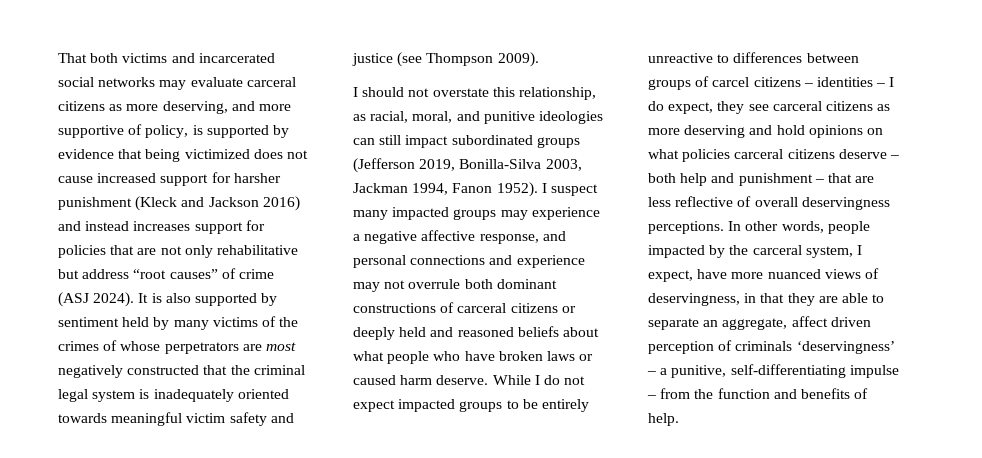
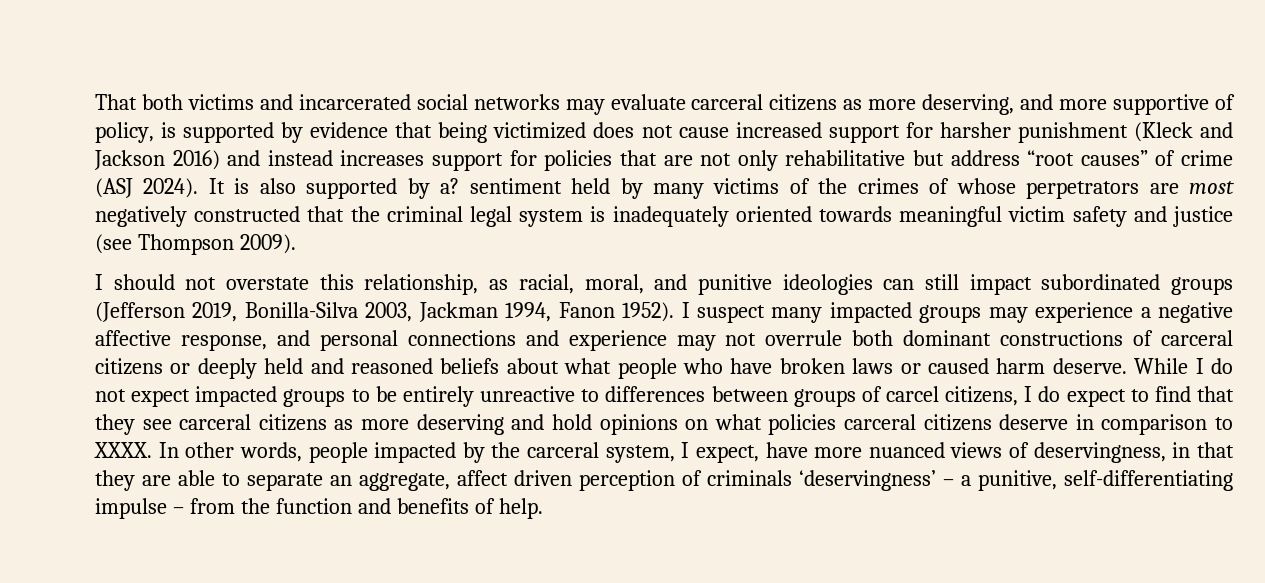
(278, 299) none -> [440,178,460,194] a?
[753,77,895,87] [648,101,714,114] citizens – identities – I do expect, -> [945,386,1234,407] citizens, I do expect to find that
[889,155,899,159] [648,173,875,186] [648,196,890,210] [648,221,724,234] – both help and punishment – that are less reflective of overall deservingness perceptions. -> [1075,414,1233,435] [94,442,152,458] in comparison to XXXX.

